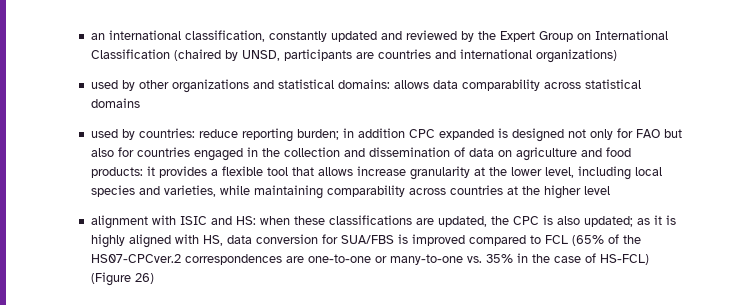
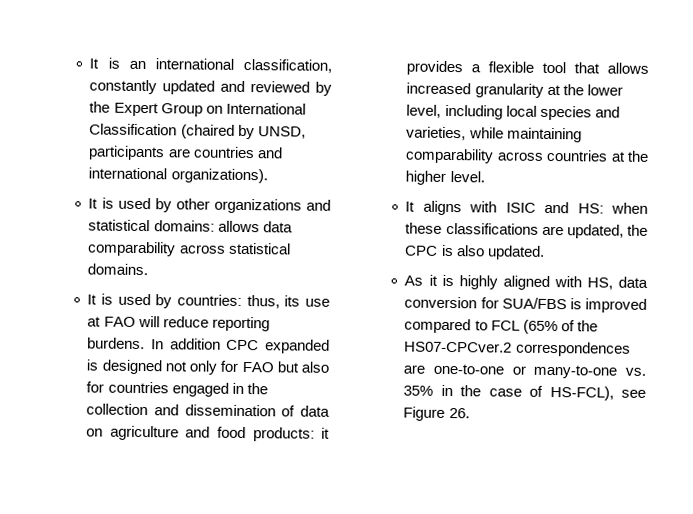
(90, 36) none -> [89,57,120,69] It is
[535,49,617,63] organizations) // -> [170,168,268,184] [88,197,114,209] organizations). // It is
[90,98,140,108] [90,128,354,142] domains // used by countries: reduce reporting burden; in -> [87,263,149,276] [87,293,331,309] [87,315,270,332] [87,337,165,350] domains. // It is used by countries: thus, its use at FAO will reduce reporting burdens. In
[356,166,406,176] increase -> [406,82,472,95] increased
[583,186,610,195] [90,215,148,229] level // alignment -> [449,171,485,183] [405,200,462,216] level. // It aligns
[583,216,650,227] updated; as -> [486,245,545,260] [404,275,424,286] updated. // As
[599,254,649,265] [90,272,154,286] HS-FCL) (Figure 26) -> [549,385,646,401] [403,406,470,421] HS-FCL), see Figure 26.

